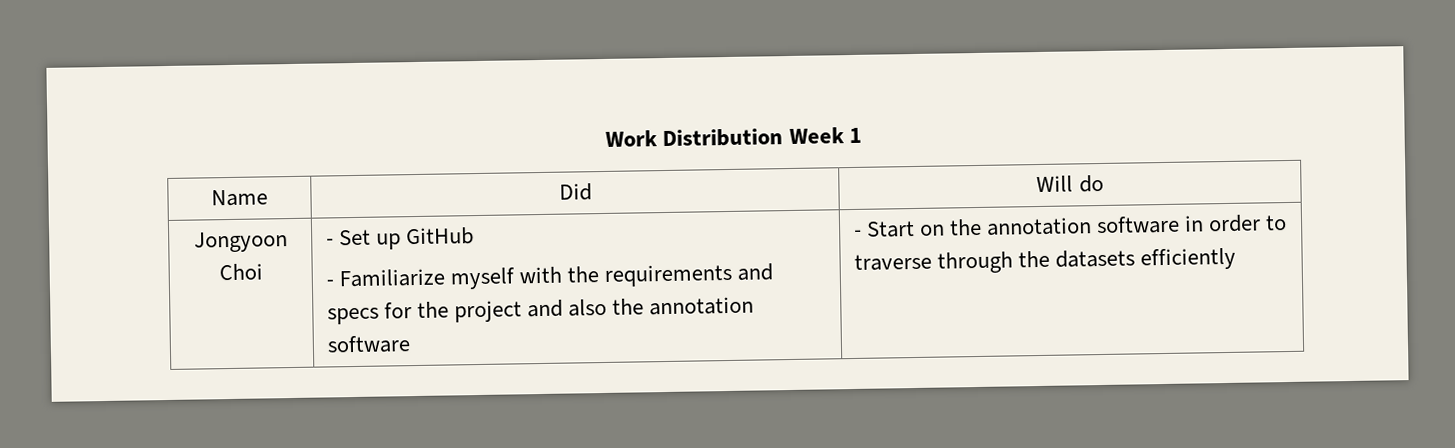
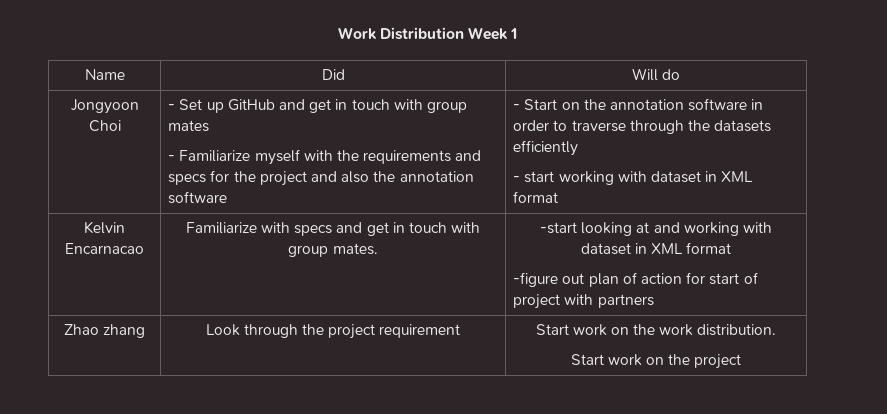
(474, 236) none -> [279,99,467,113] [168,120,210,132] and get in touch with group mates
(1236, 259) none -> [513,171,754,185] [513,191,559,203] [84,221,125,234] [65,243,144,254] [185,222,481,236] [288,243,378,257] [540,222,772,236] [580,242,732,255] [513,272,758,287] [513,294,654,309] [63,324,146,338] [205,324,461,339] [535,324,777,336] [570,354,742,369] // - start working with dataset in XML format // Kelvin Encarnacao | Familiarize with specs and get in touch with group mates. | -start looking at and working with dataset in XML format // -figure out plan of action for start of project with partners // Zhao zhang | Look through the project requirement | Start work on the work distribution. // Start work on the project

